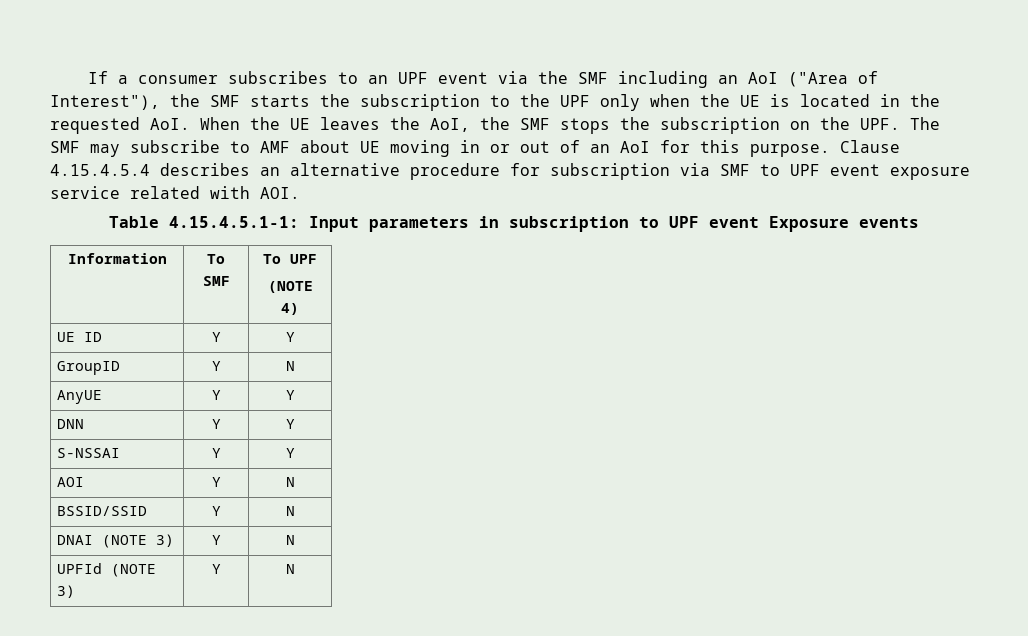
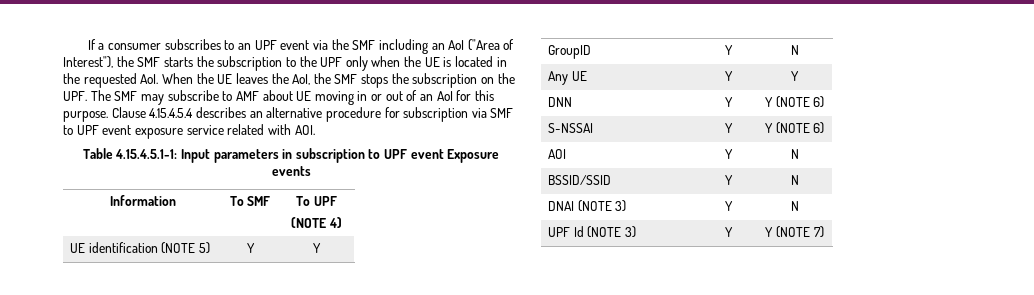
[84,332,103,342] ID -> [88,242,210,254] identification (NOTE 5)
[57,390,103,404] AnyUE -> [548,71,587,85] Any UE
(295, 424) none -> [775,96,825,108] (NOTE 6)
(295, 453) none -> [775,122,825,134] (NOTE 6)
[57,563,157,577] [57,585,76,598] [211,564,221,574] [285,564,295,574] UPFId (NOTE 3) | Y | N -> [548,226,636,238] [724,227,733,237] [765,226,824,238] UPF Id (NOTE 3) | Y | Y (NOTE 7)

